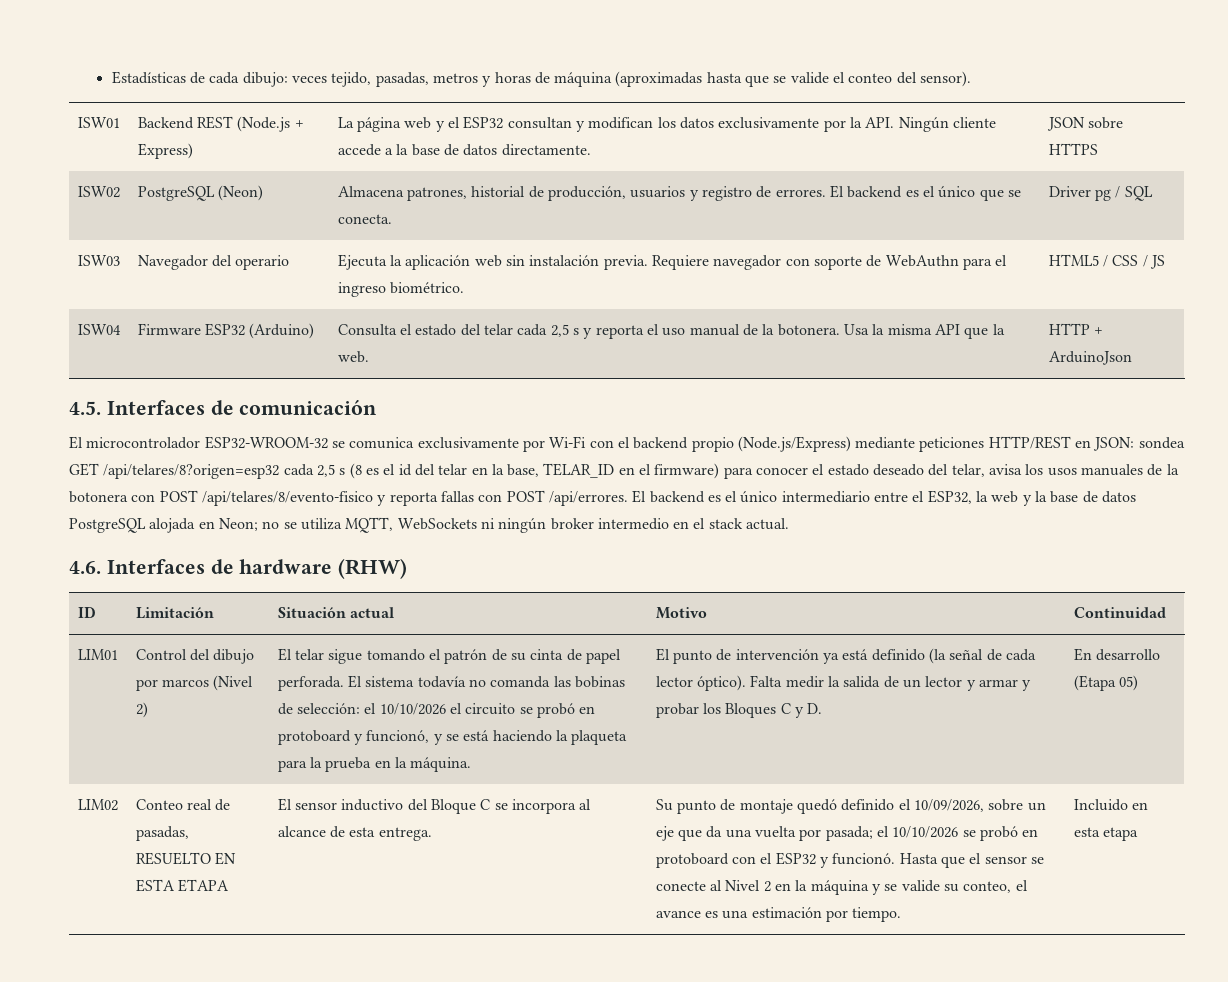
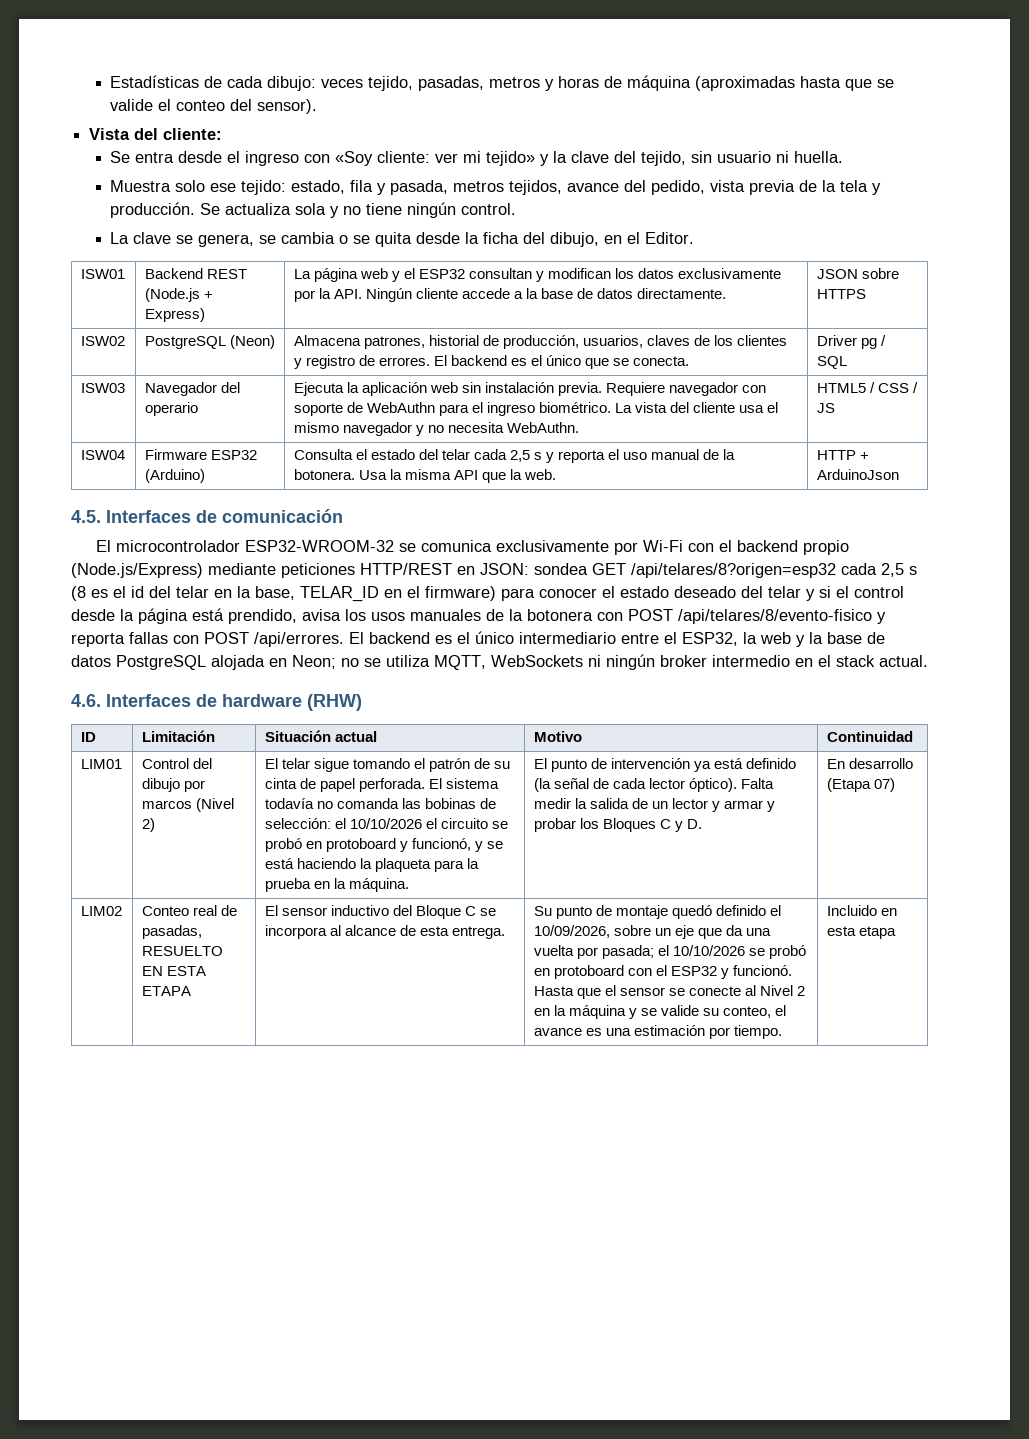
(972, 79) none -> [89,128,223,140] [110,151,844,166] [110,180,882,195] [110,202,517,218] [110,232,695,247] // Vista del cliente: // Se entra desde el ingreso con «Soy cliente: ver mi tejido» y la clave del tejido, sin usuario ni huella. // Muestra solo ese tejido: estado, fila y pasada, metros tejidos, avance del pedido, vista previa de la tela y producción. Se actualiza sola y no tiene ningún control. // La clave se genera, se cambia o se quita desde la ficha del dibujo, en el Editor.
[630,186,686,198] usuarios -> [582,335,787,348] usuarios, claves de los clientes
(465, 288) none -> [614,402,779,413] [293,422,579,436] La vista del cliente usa el mismo navegador y no necesita WebAuthn.
[951,464,985,477] telar, -> [768,586,904,601] [71,608,297,624] telar y si el control desde la página está prendido,
[1119,675,1139,691] 05) -> [873,778,895,792] 07)

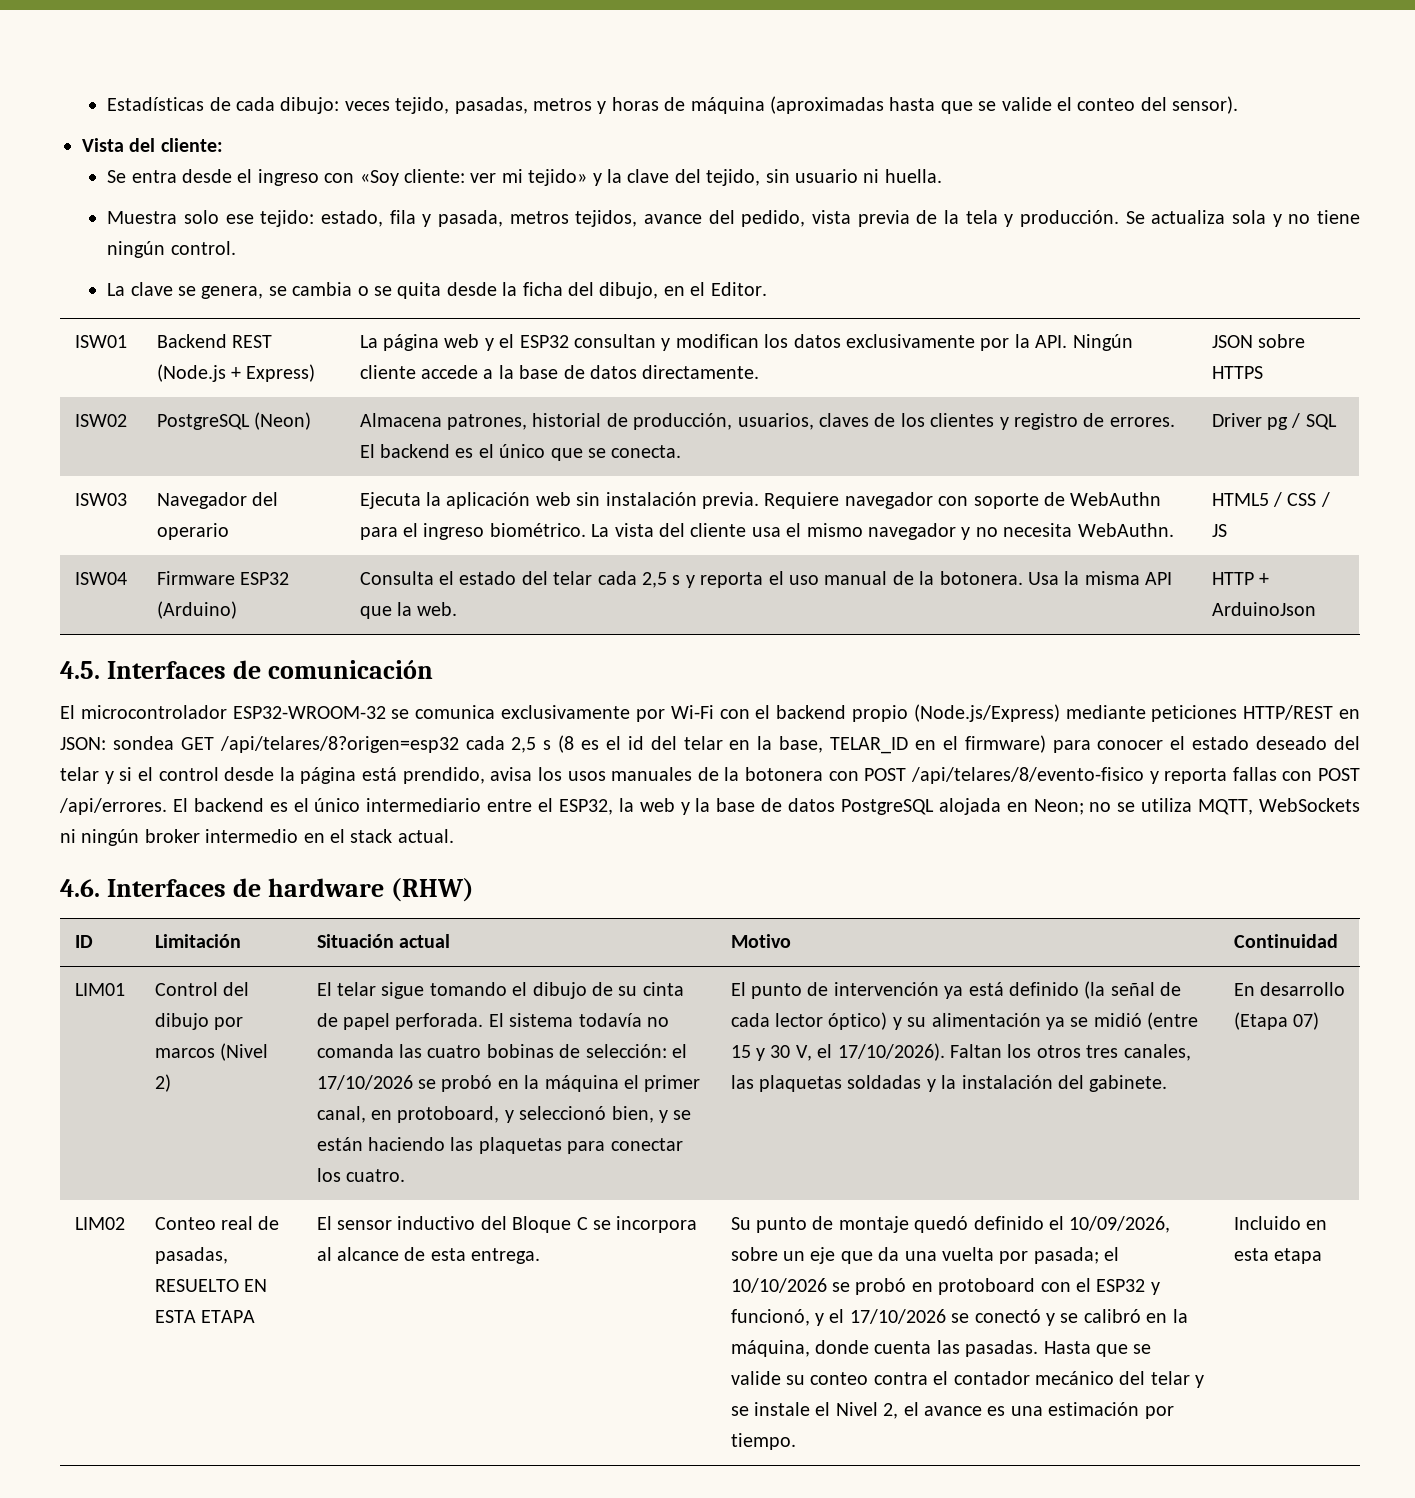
[428,758,470,772] patrón -> [532,982,587,999] dibujo
(421, 803) none -> [427,1045,482,1058] cuatro
[349,818,508,829] [264,838,503,852] [264,858,479,872] [264,878,409,892] 10/10/2026 el circuito se probó en protoboard y funcionó, y se está haciendo la plaqueta para la prueba en la máquina. -> [316,1075,701,1092] [316,1106,692,1123] [316,1137,683,1154] [316,1168,405,1182] 17/10/2026 se probó en la máquina el primer canal, en protoboard, y seleccionó bien, y se están haciendo las plaquetas para conectar los cuatro.
[688,778,774,792] [533,798,775,812] [533,818,702,832] óptico). Falta medir la salida de un lector y armar y probar los Bloques C y D. -> [828,1012,1199,1030] [730,1043,1191,1061] [730,1075,1168,1092] óptico) y su alimentación ya se midió (entre 15 y 30 V, el 17/10/2026). Faltan los otros tres canales, las plaquetas soldadas y la instalación del gabinete.
[732,965,792,976] [533,985,805,999] [533,1005,771,1019] funcionó. Hasta que el sensor se conecte al Nivel 2 en la máquina y se valide su conteo, -> [730,1309,1188,1326] [730,1340,1152,1357] [730,1371,1205,1388] [730,1402,899,1419] funcionó, y el 17/10/2026 se conectó y se calibró en la máquina, donde cuenta las pasadas. Hasta que se valide su conteo contra el contador mecánico del telar y se instale el Nivel 2,

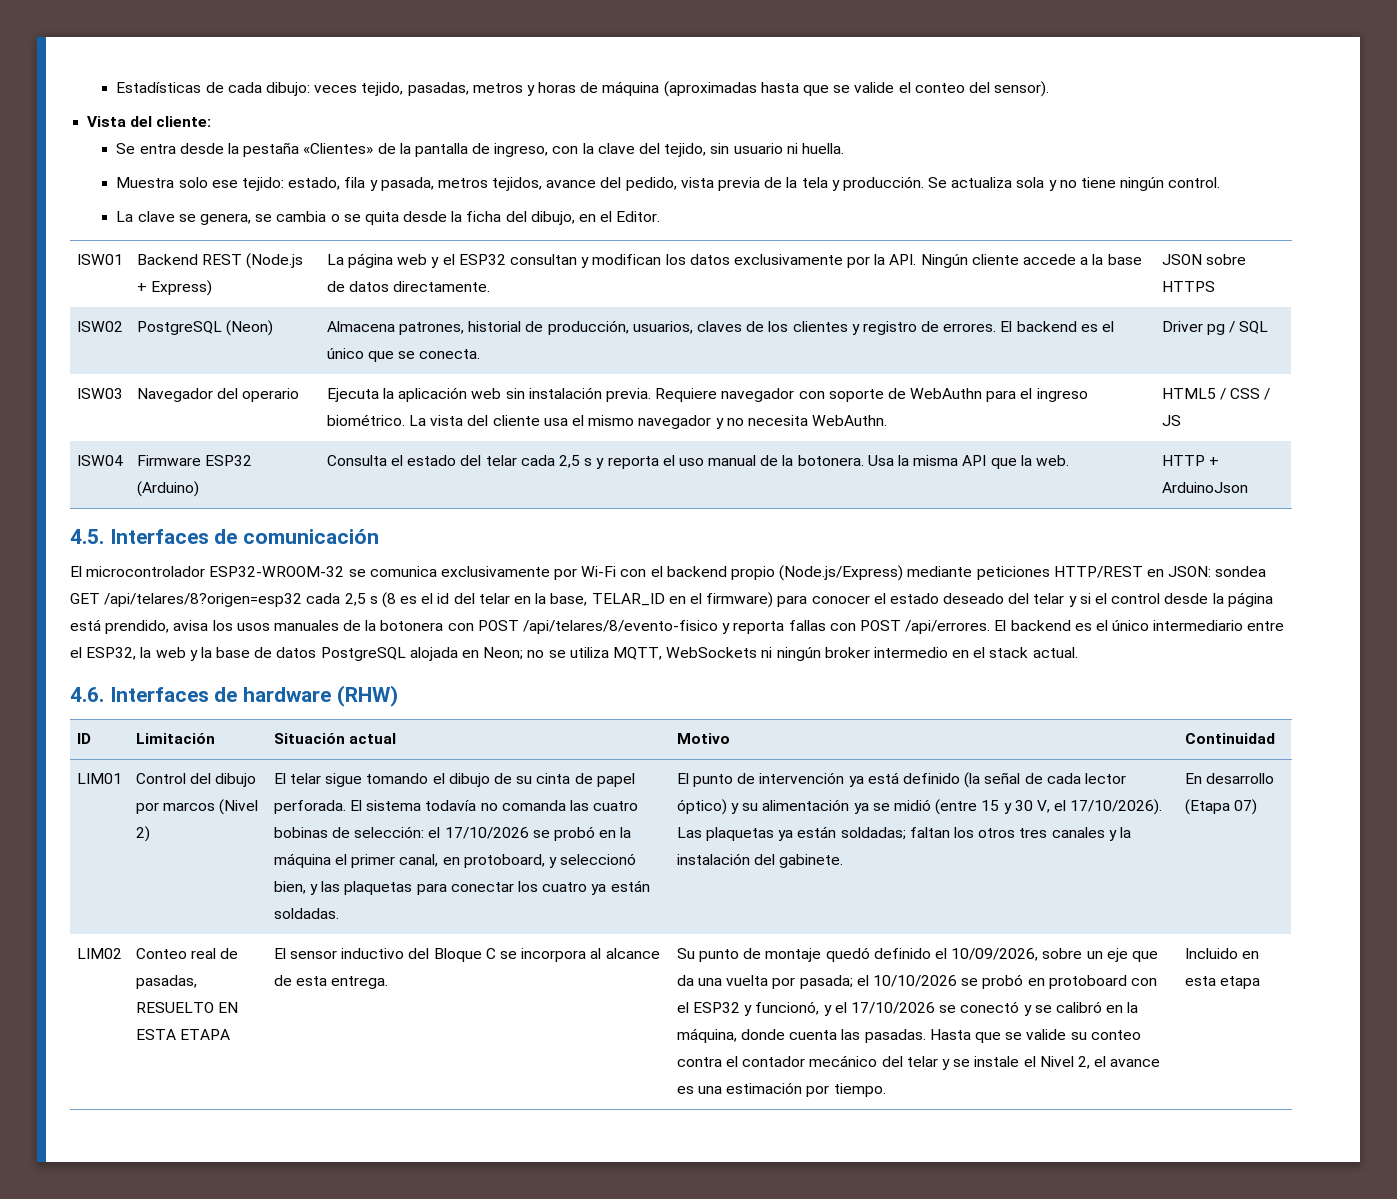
[237,169,602,186] el ingreso con «Soy cliente: ver mi tejido» y -> [227,142,579,157] la pestaña «Clientes» de la pantalla de ingreso, con
[673,1110,692,1120] [316,1137,445,1151] se están haciendo -> (319, 889) none
[345,1169,405,1182] cuatro. -> [542,880,650,895] [273,908,339,919] cuatro ya están soldadas.
[949,1044,1191,1061] [730,1075,922,1092] Faltan los otros tres canales, las plaquetas soldadas -> [676,826,1105,841] Las plaquetas ya están soldadas; faltan los otros tres canales

